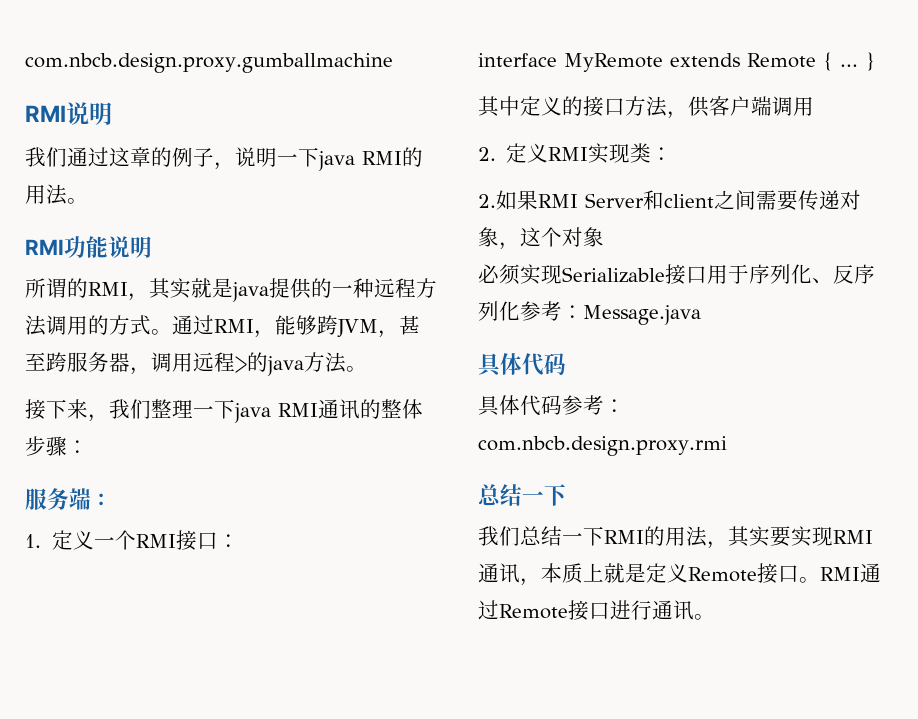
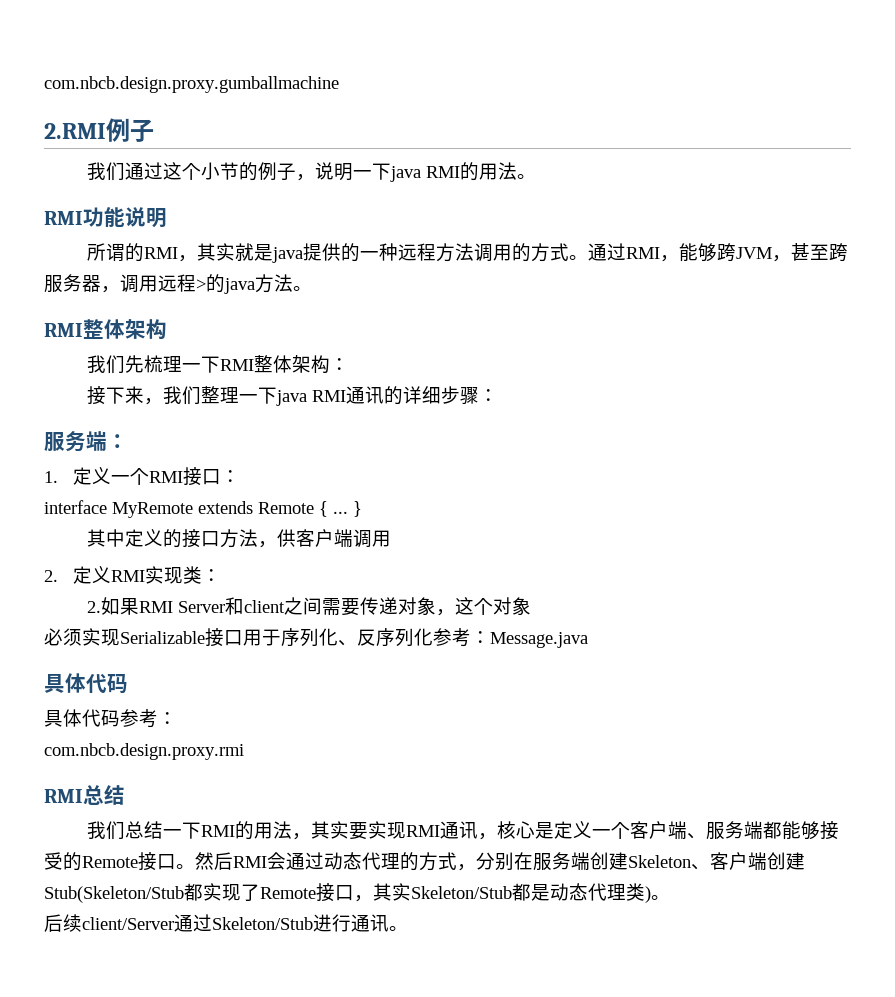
[25,102,112,125] RMI说明 -> [44,118,154,142] 2.RMI例子
[130,147,151,167] 章 -> [181,162,239,180] 个小节
(367, 369) none -> [44,319,167,340] [86,355,349,374] // RMI整体架构 // 我们先梳理一下RMI整体架构：
[381,399,423,419] 整体 -> [402,386,441,404] 详细
[478,484,566,506] 总结一下 -> [44,785,125,805] RMI总结
[541,563,881,584] [478,600,610,621] 本质上就是定义Remote接口。RMI通过Remote接口 -> [496,821,839,840] [44,852,805,871] [44,883,670,903] [44,914,313,932] 核心是定义一个客户端、服务端都能够接受的Remote接口。然后RMI会通过动态代理的方式，分别在服务端创建Skeleton、客户端创建Stub(Skeleton/Stub都实现了Remote接口，其实Skeleton/Stub都是动态代理类)。 // 后续client/Server通过Skeleton/Stub

